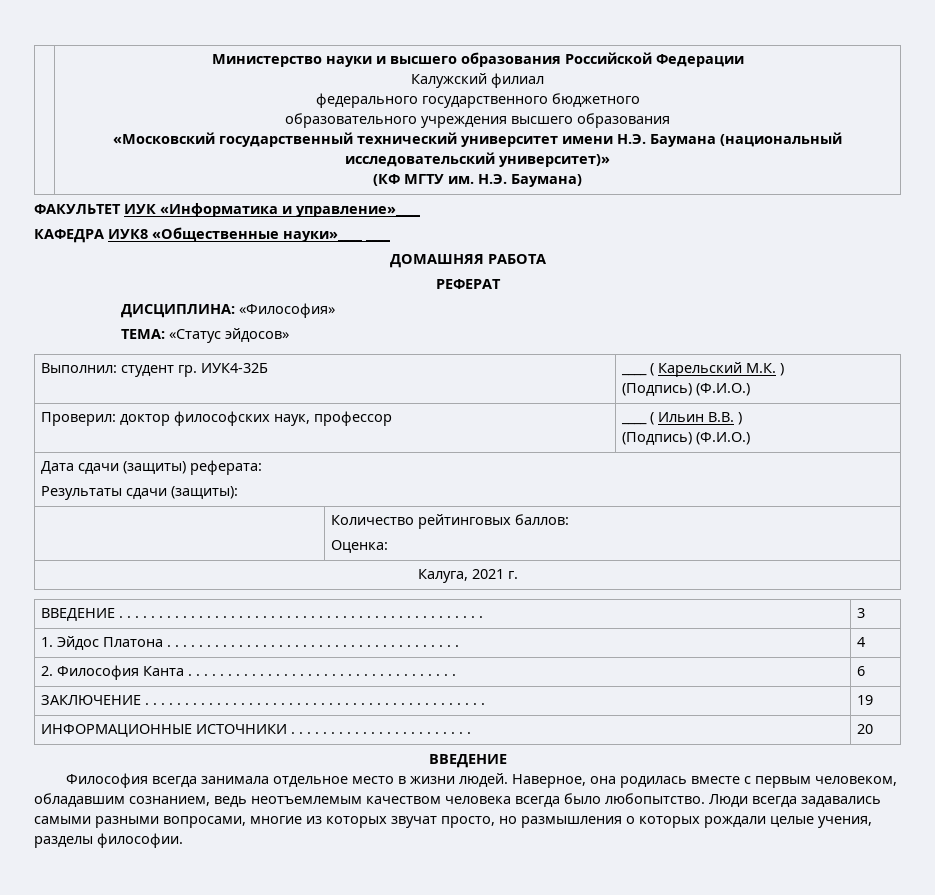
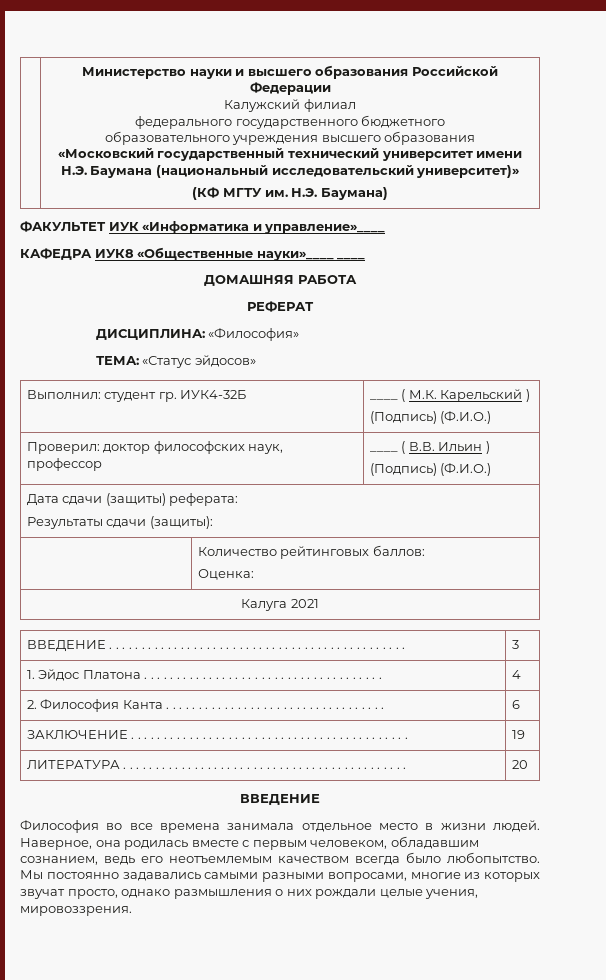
[657,362,776,377] Карельский М.К. -> [408,389,523,402] М.К. Карельский
[657,412,734,422] Ильин В.В. -> [408,442,483,452] В.В. Ильин
[417,569,468,583] Калуга, -> [241,599,288,611] Калуга
[507,571,518,579] г. -> (319, 603) none
[40,724,287,737] ИНФОРМАЦИОННЫЕ ИСТОЧНИКИ -> [26,760,257,769] ЛИТЕРАТУРА . . . . . . . . . . . . . . . . . . . . .
[152,776,198,787] всегда -> [106,823,220,833] во все времена
(247, 801) none -> [141,856,163,863] его
[445,796,511,804] человека -> (349, 859) none
[709,794,797,807] Люди всегда -> [20,870,119,880] Мы постоянно
[499,816,517,824] но -> [121,889,171,898] однако
[639,816,700,828] которых -> [286,889,312,896] них
[34,833,183,848] разделы философии. -> [20,906,132,916] мировоззрения.

